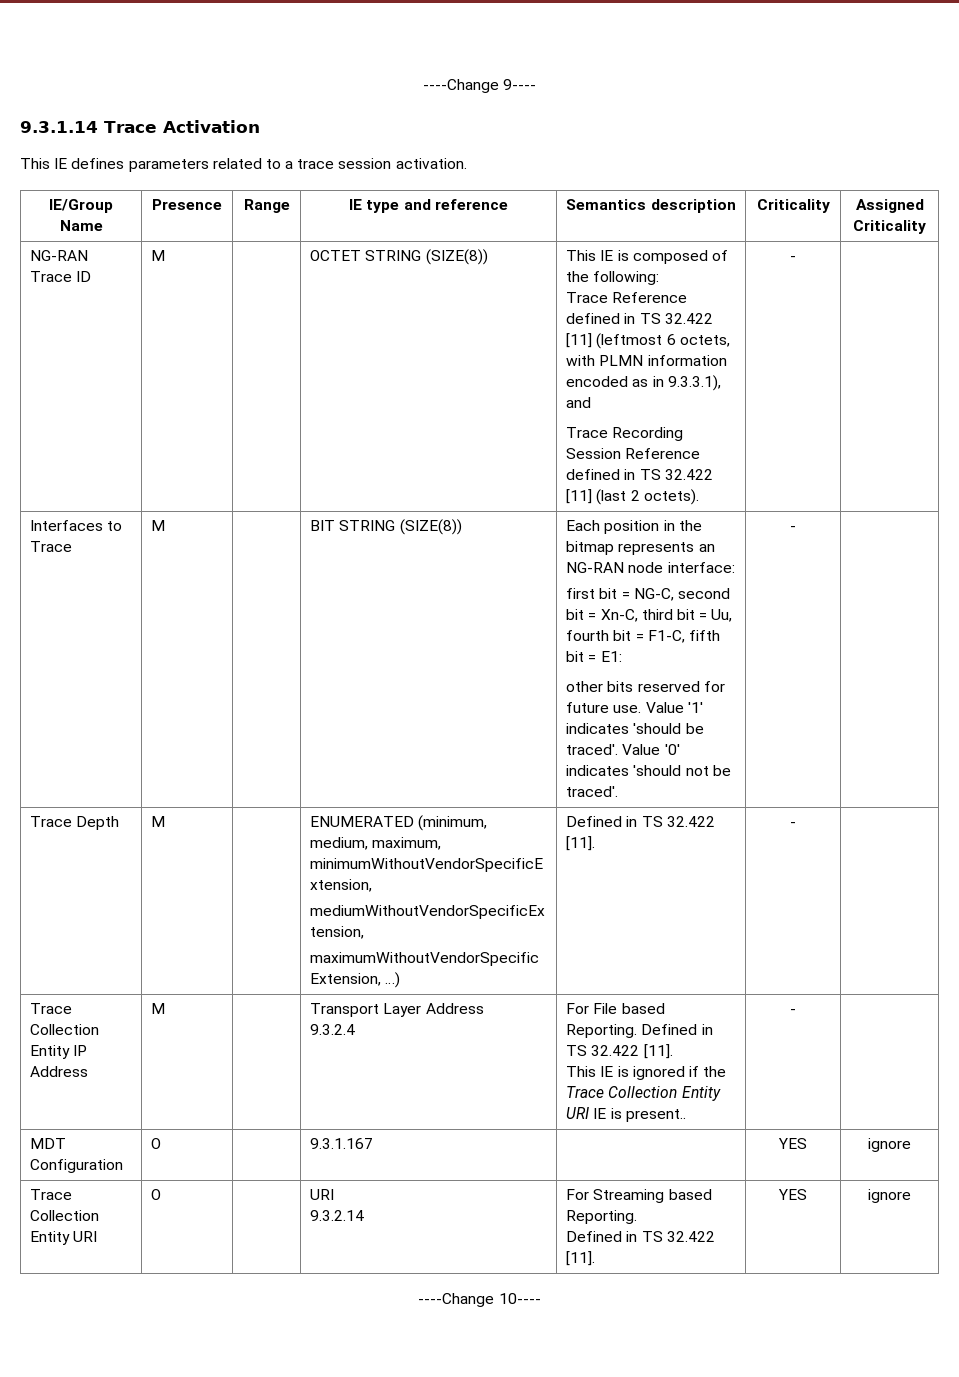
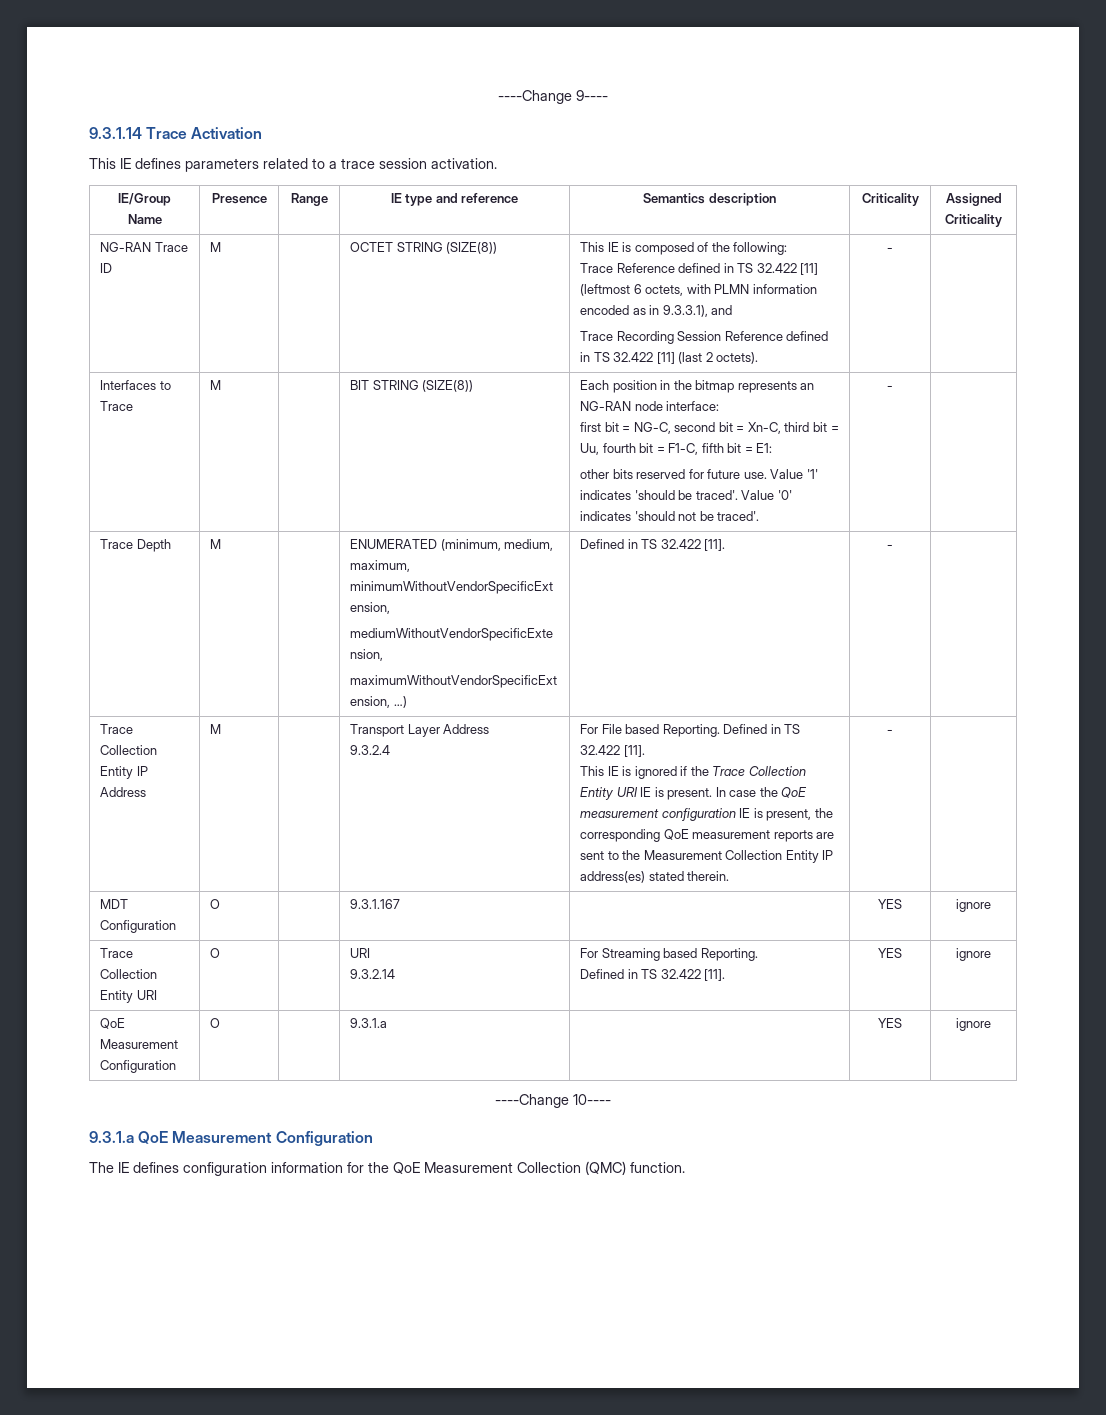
[625,1109,686,1122] present.. -> [667,787,808,800] [580,808,833,821] [580,829,835,842] [580,850,834,863] [580,871,730,883] present. In case the QoE measurement configuration IE is present, the corresponding QoE measurement reports are sent to the Measurement Collection Entity IP address(es) stated therein.
[418,1293,541,1307] // ----Change 10---- -> [100,1018,126,1029] [100,1039,179,1049] [100,1060,177,1073] [210,1018,221,1028] [350,1018,388,1028] [878,1018,902,1028] [956,1018,991,1031] [495,1094,611,1108] [89,1131,373,1146] [89,1161,685,1176] // QoE Measurement Configuration | O | | 9.3.1.a | | YES | ignore // ----Change 10---- // 9.3.1.a QoE Measurement Configuration // The IE defines configuration information for the QoE Measurement Collection (QMC) function.

